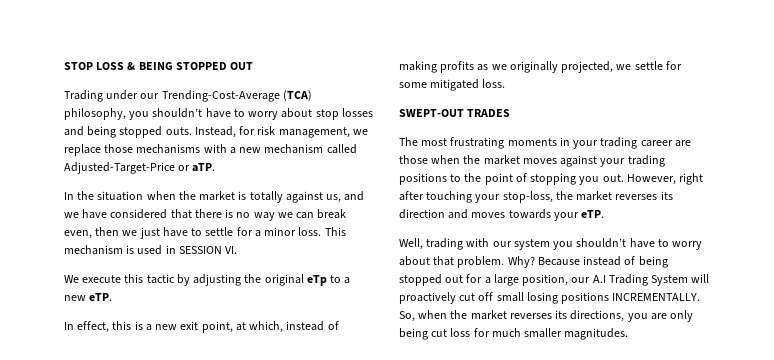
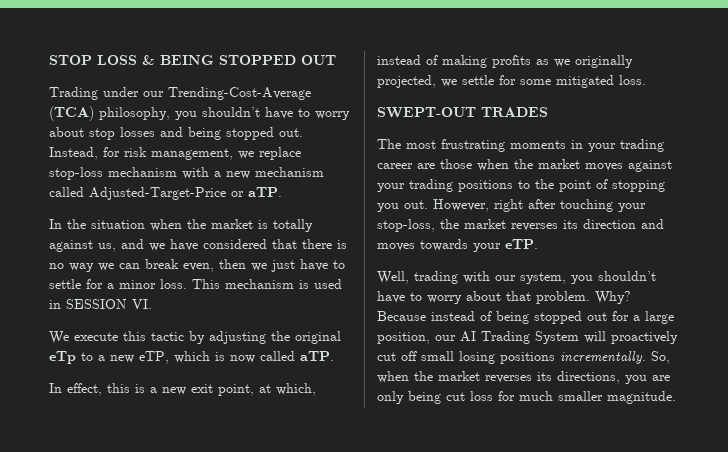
[165,127,192,135] outs. -> [279,128,303,137] out.
[104,144,201,154] those mechanisms -> [49,167,177,180] stop-loss mechanism
[89,293,113,301] eTP. -> [139,351,334,364] eTP, which is now called aTP.
[513,239,550,250] system -> [520,272,566,284] system,
[592,275,606,283] A.I -> [460,331,476,342] AI
[612,293,701,301] INCREMENTALLY. -> [560,351,646,364] incrementally.
[564,328,629,340] magnitudes. -> [607,391,676,404] magnitude.

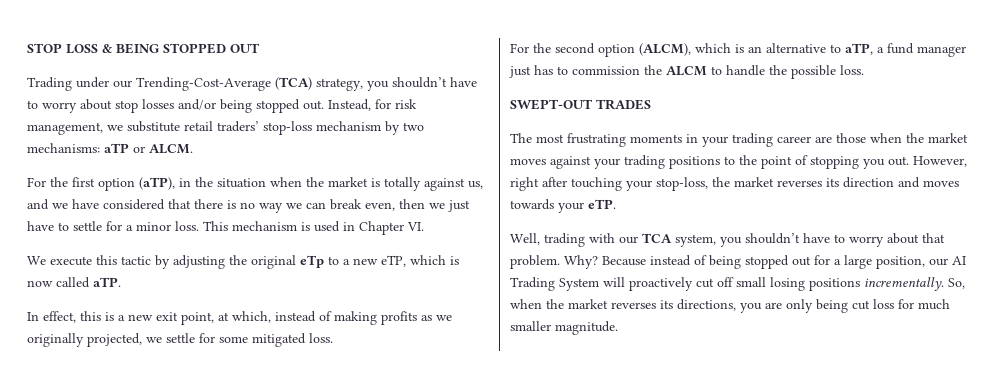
[99,107,170,120] philosophy, -> [316,78,363,91] strategy,
[160,127,183,137] and -> [178,99,216,110] and/or
[259,147,301,160] [49,167,324,180] [49,187,282,200] [49,219,62,229] replace stop-loss mechanism with a new mechanism called Adjusted-Target-Price or aTP. // In -> [127,121,424,135] [27,143,193,154] [27,177,191,191] substitute retail traders’ stop-loss mechanism by two mechanisms: aTP or ALCM. // For the first option (aTP), in
[66,299,127,309] SESSION -> [359,221,404,235] Chapter
(646, 80) none -> [510,43,966,57] [509,65,864,79] // For the second option (ALCM), which is an alternative to aTP, a fund manager just has to commission the ALCM to handle the possible loss.
(516, 278) none -> [642,233,672,243] TCA

